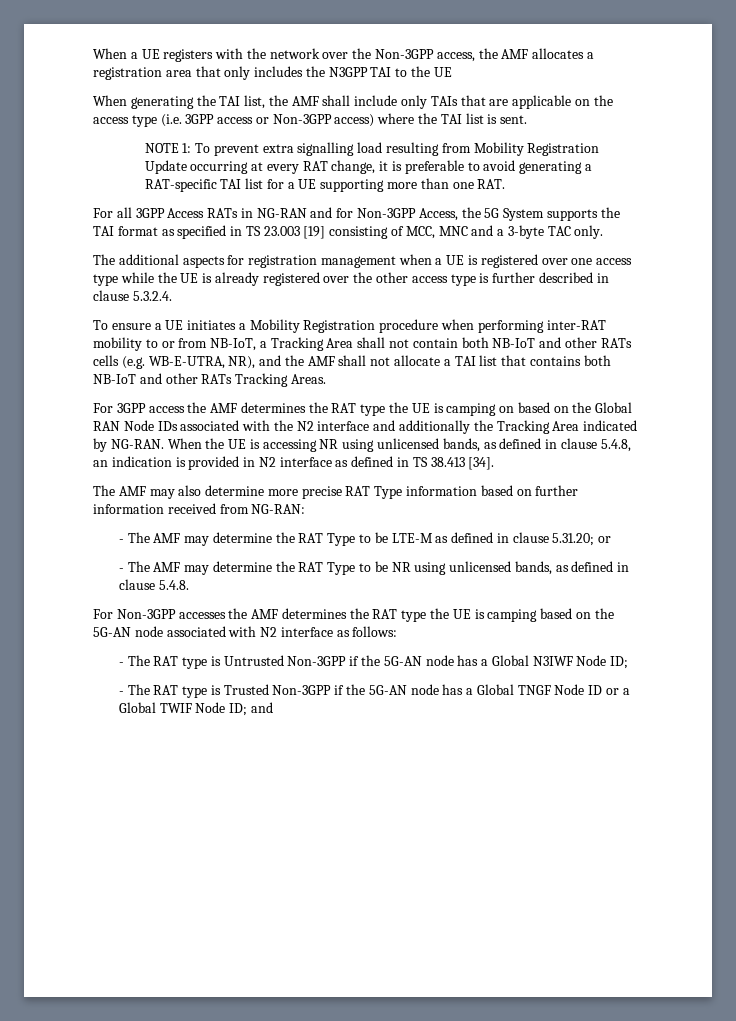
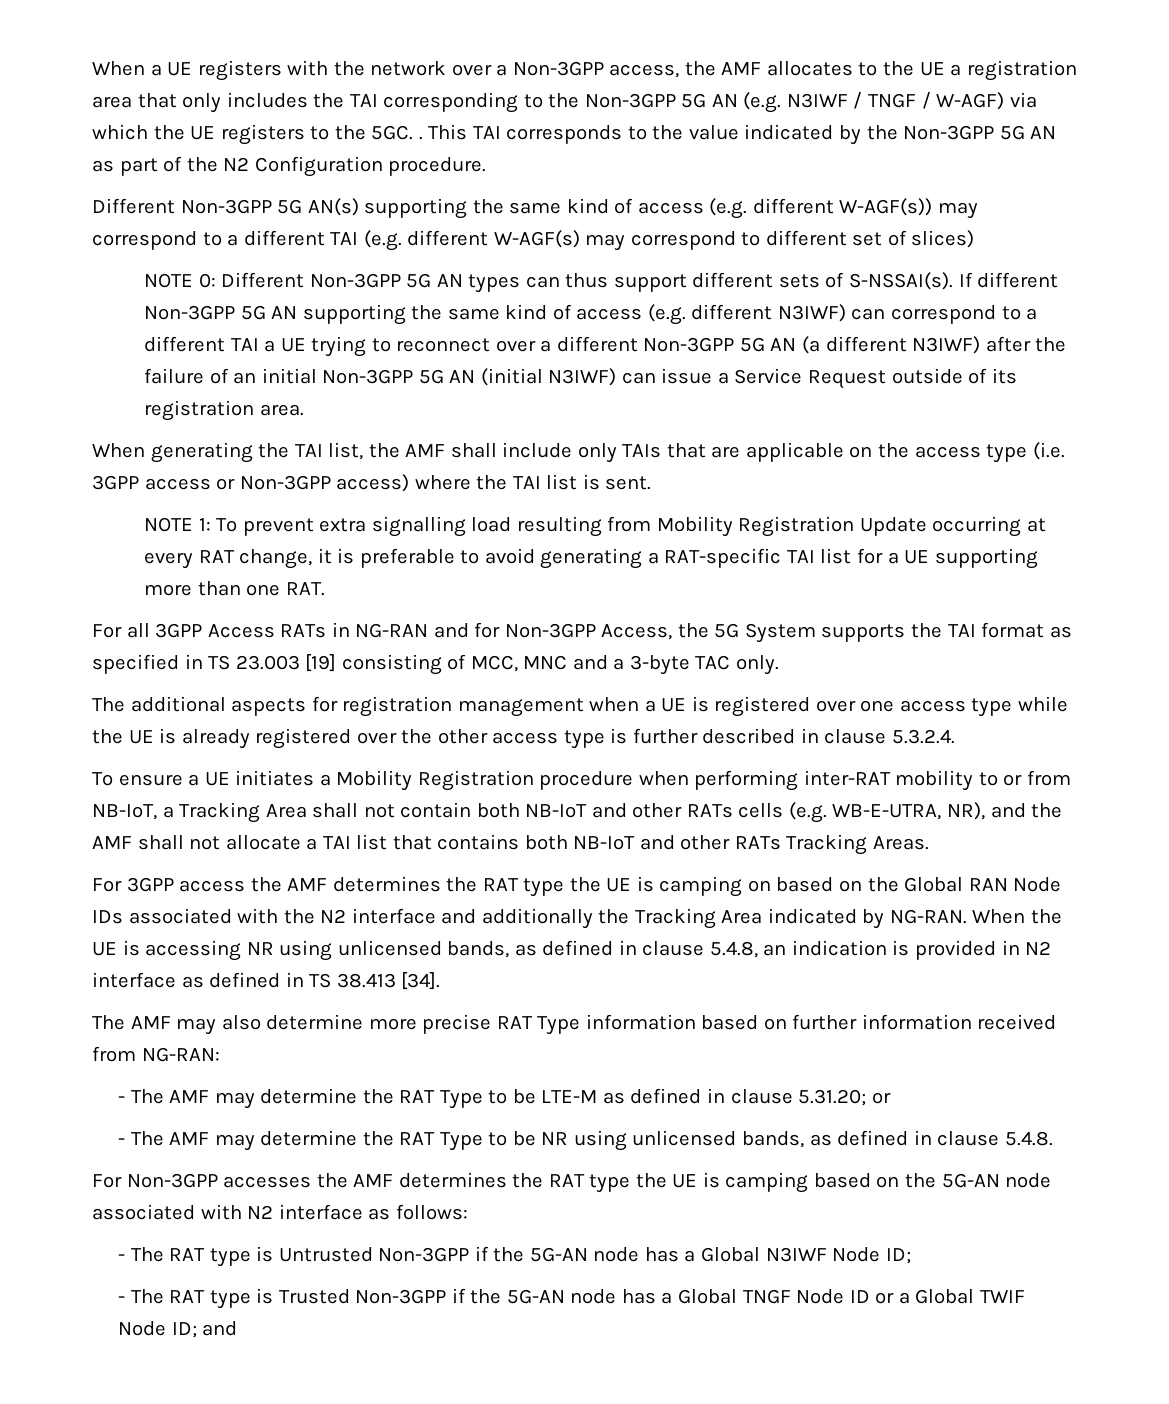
[352,48,372,59] the -> [496,64,508,76] a
(585, 53) none -> [858,61,945,76] to the UE
[328,66,452,77] N3GPP TAI to the UE -> [349,92,1037,113] [92,124,1057,145] [92,156,487,177] [92,198,978,219] [92,230,975,251] [144,272,1059,293] [144,304,1038,325] [144,336,1067,357] [144,368,1017,389] [144,400,304,421] TAI corresponding to the Non-3GPP 5G AN (e.g. N3IWF / TNGF / W-AGF) via which the UE registers to the 5GC. . This TAI corresponds to the value indicated by the Non-3GPP 5G AN as part of the N2 Configuration procedure. // Different Non-3GPP 5G AN(s) supporting the same kind of access (e.g. different W-AGF(s)) may correspond to a different TAI (e.g. different W-AGF(s) may correspond to different set of slices) // NOTE 0: Different Non-3GPP 5G AN types can thus support different sets of S-NSSAI(s). If different Non-3GPP 5G AN supporting the same kind of access (e.g. different N3IWF) can correspond to a different TAI a UE trying to reconnect over a different Non-3GPP 5G AN (a different N3IWF) after the failure of an initial Non-3GPP 5G AN (initial N3IWF) can issue a Service Request outside of its registration area.

